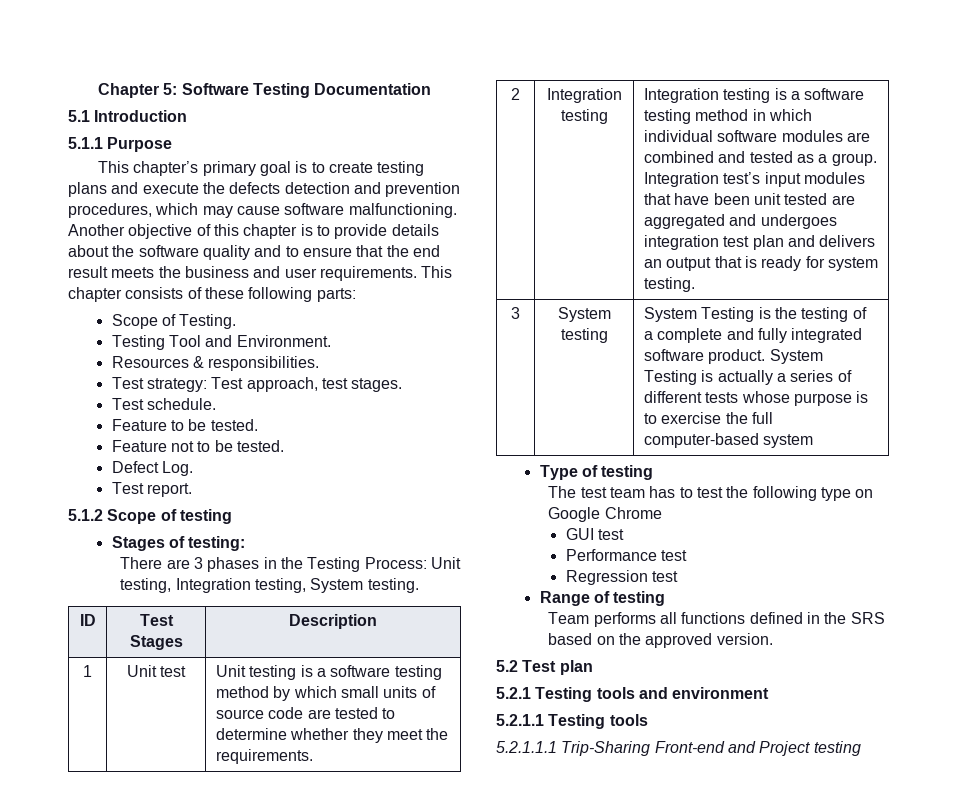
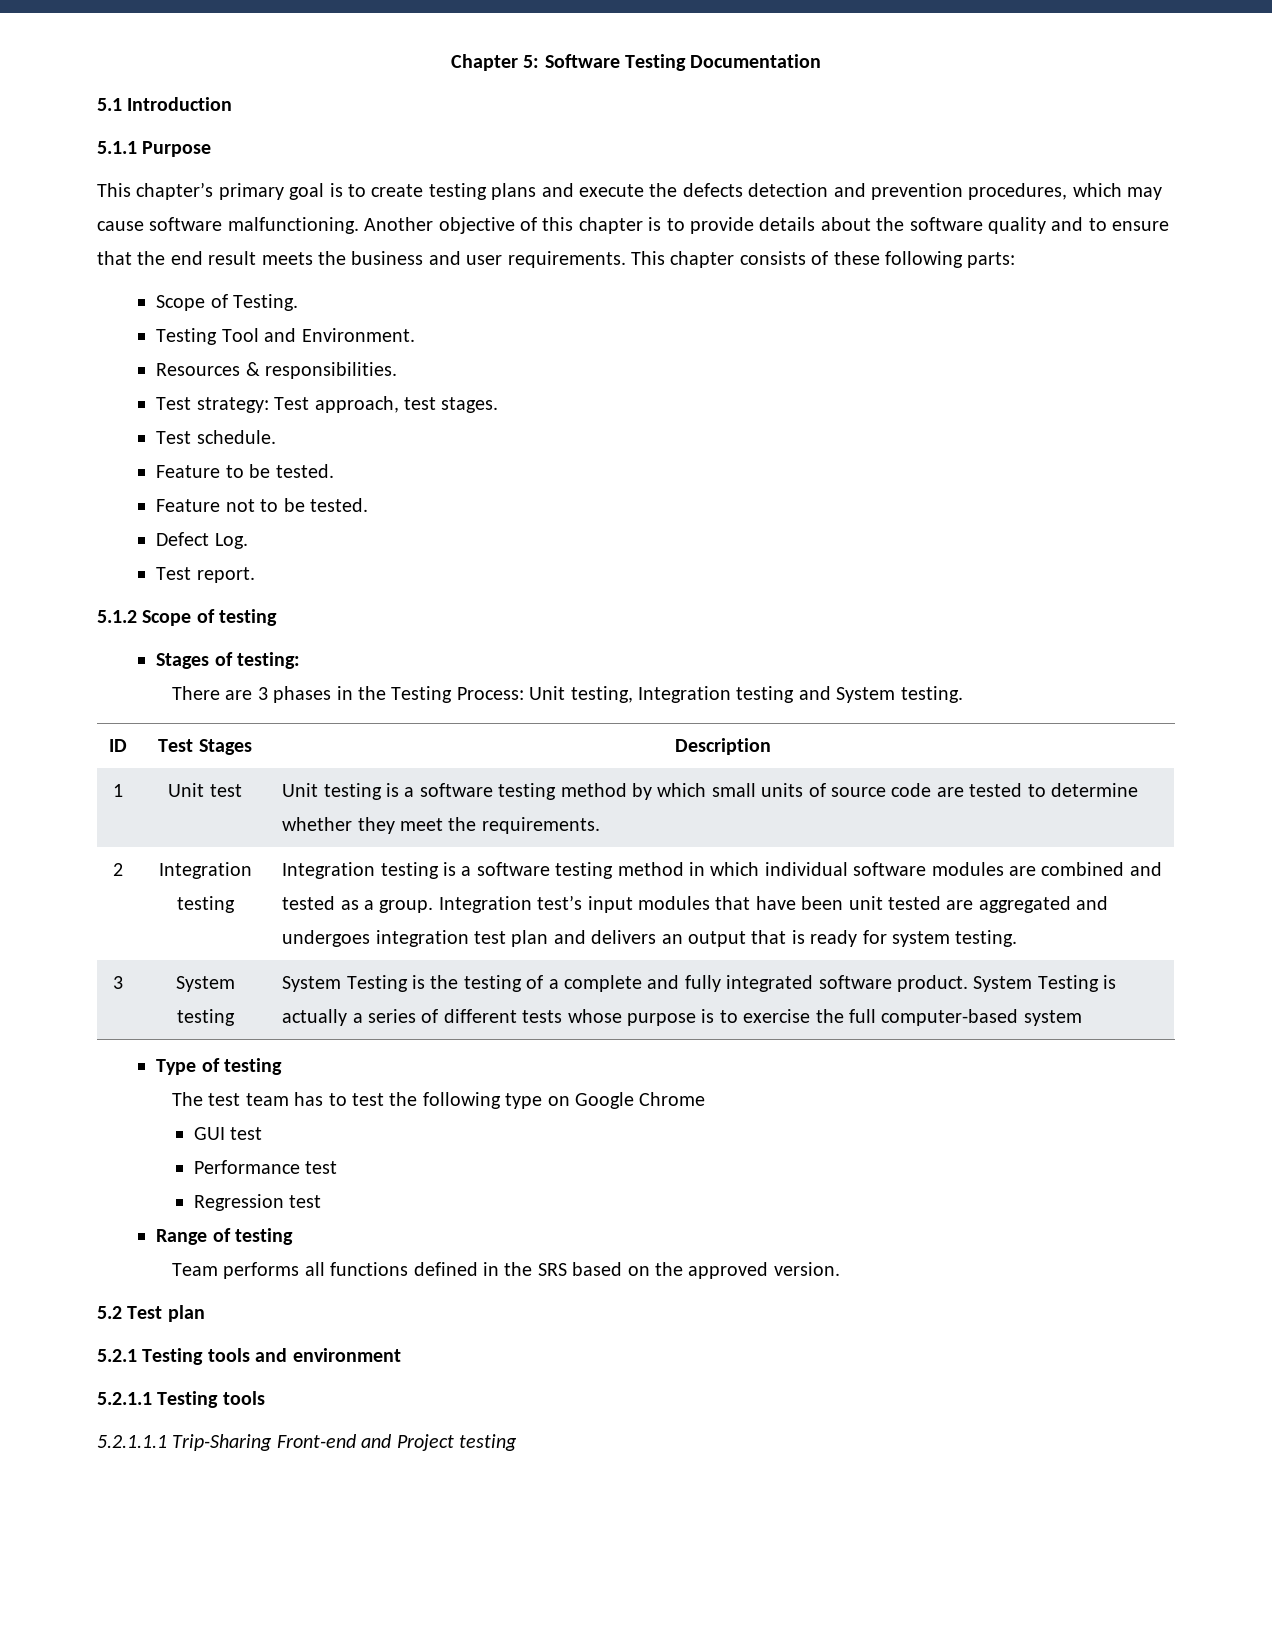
[254,578,306,593] testing, -> [736,686,831,703] testing and

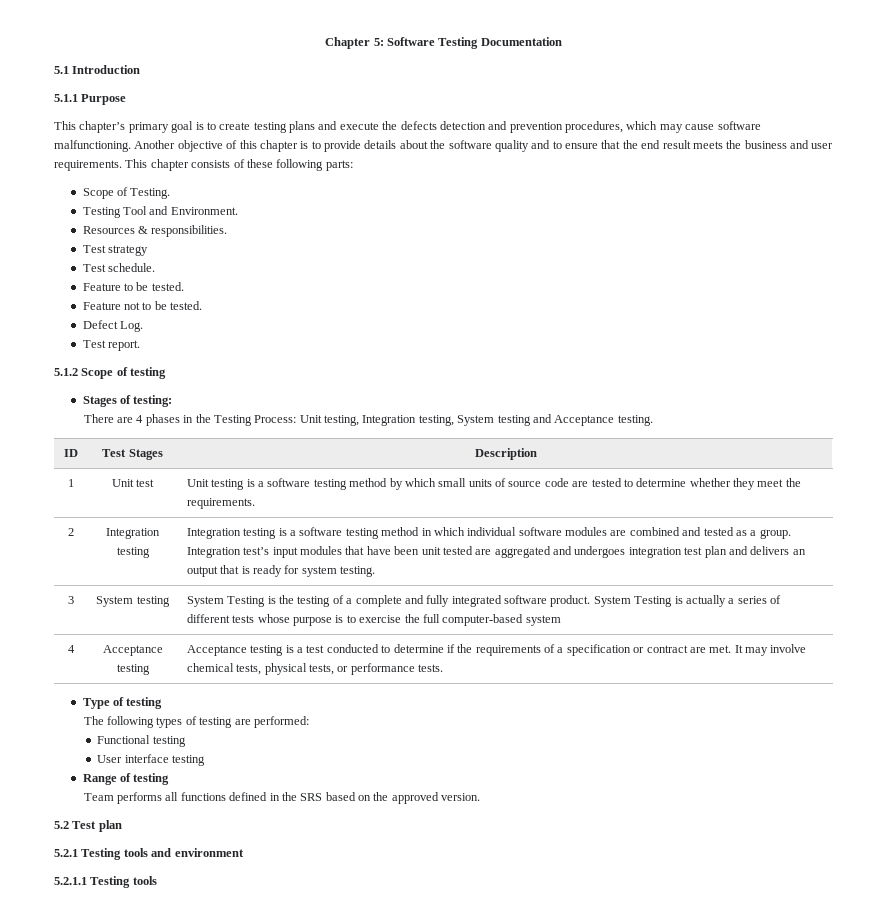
[196,396,499,413] strategy: Test approach, test stages. -> [107,245,148,256] strategy
[257,687,268,700] 3 -> [136,415,144,423] 4
(731, 694) none -> [418,415,495,426] testing, System
[836,687,896,703] System -> [554,415,615,426] Acceptance
[156,1058,283,1075] [171,1092,706,1109] [193,1127,263,1140] [193,1160,338,1174] [193,1194,322,1211] // Type of testing // The test team has to test the following type on Google Chrome // GUI test // Performance test // Regression test -> [67,645,75,653] [102,645,163,656] [116,664,150,675] [186,644,807,656] [186,663,444,675] [82,697,163,709] [83,716,309,728] [97,735,186,747] [97,754,206,766] // 4 | Acceptance testing | Acceptance testing is a test conducted to determine if the requirements of a specification or contract are met. It may involve chemical tests, physical tests, or performance tests. // Type of testing // The following types of testing are performed: // Functional testing // User interface testing
[97,1434,517,1451] // 5.2.1.1.1 Trip-Sharing Front-end and Project testing -> (157, 880) none

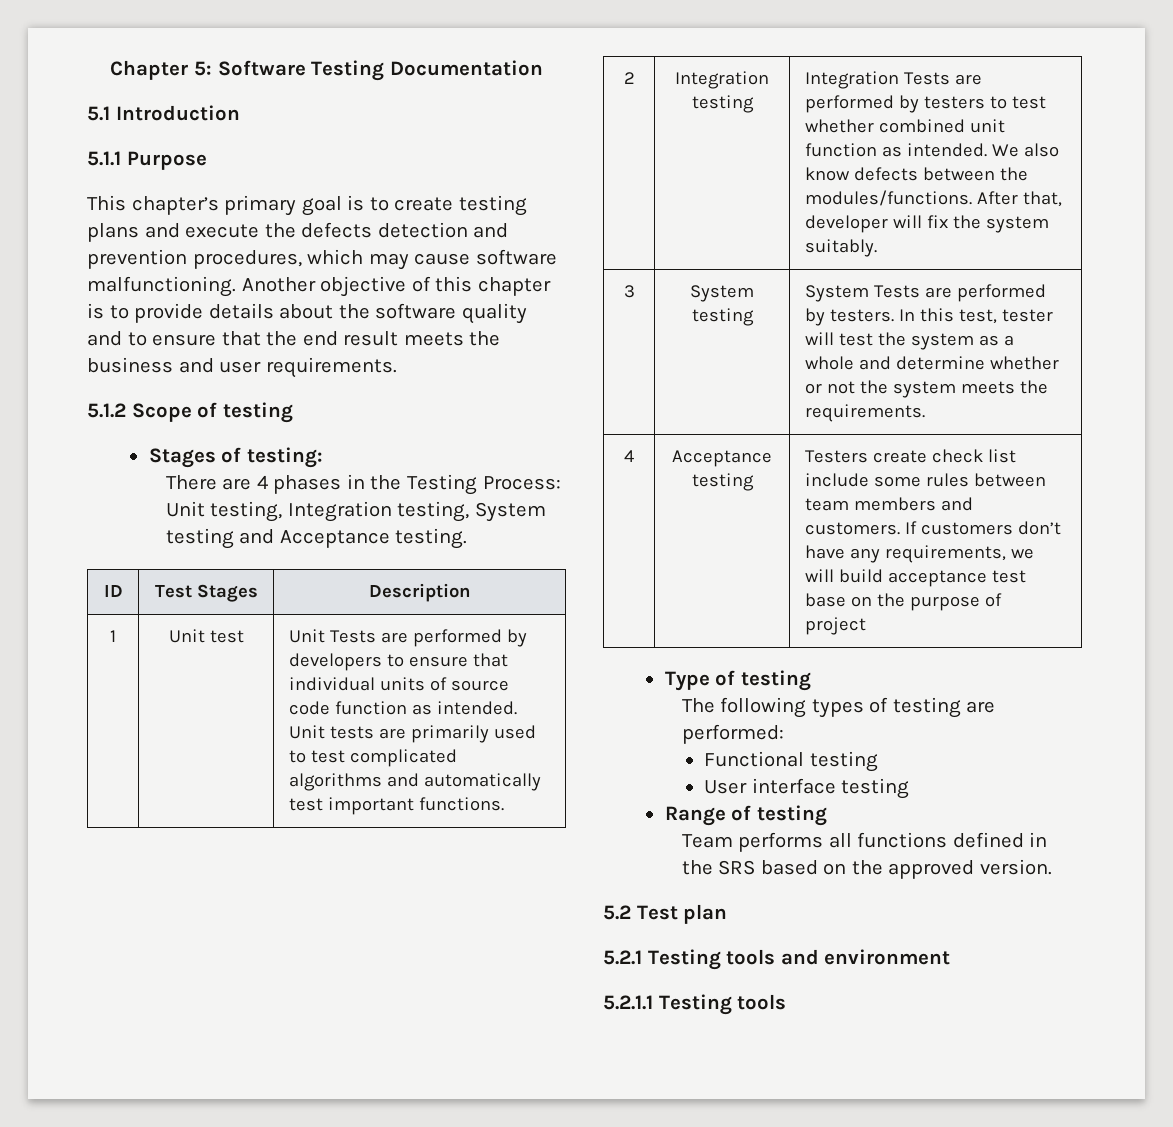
[125,159,353,171] [82,187,171,199] [82,206,238,218] [82,225,228,237] [82,245,148,256] [82,263,155,272] [82,282,184,291] [82,301,203,310] [82,320,143,332] [82,340,140,351] This chapter consists of these following parts: // Scope of Testing. // Testing Tool and Environment. // Resources & responsibilities. // Test strategy // Test schedule. // Feature to be tested. // Feature not to be tested. // Defect Log. // Test report. -> (397, 367) none
[211,478,801,490] [186,498,255,509] [67,528,74,536] [106,528,160,539] [116,547,150,558] [186,527,791,539] [186,546,806,558] [186,565,376,577] [67,596,74,604] [96,596,170,607] [186,595,782,607] [186,614,561,626] [67,645,75,653] [102,645,163,656] [116,664,150,675] [186,644,807,656] [186,663,444,675] testing is a software testing method by which small units of source code are tested to determine whether they meet the requirements. // 2 | Integration testing | Integration testing is a software testing method in which individual software modules are combined and tested as a group. Integration test’s input modules that have been unit tested are aggregated and undergoes integration test plan and delivers an output that is ready for system testing. // 3 | System testing | System Testing is the testing of a complete and fully integrated software product. System Testing is actually a series of different tests whose purpose is to exercise the full computer-based system // 4 | Acceptance testing | Acceptance testing is a test conducted to determine if the requirements of a specification or contract are met. It may involve chemical tests, physical tests, or performance tests. -> [329,629,527,647] [288,653,508,671] [288,677,509,691] [288,701,517,715] [288,725,536,743] [288,749,457,767] [288,773,541,791] [288,797,504,815] [623,72,635,84] [675,71,769,89] [691,95,754,113] [804,71,982,89] [804,95,1046,113] [804,119,1005,133] [804,143,1059,157] [804,167,1028,181] [804,190,1062,207] [804,215,1049,233] [804,239,877,257] [623,285,635,298] [690,285,754,302] [691,308,754,326] [804,284,1046,302] [804,308,1053,326] [804,332,1014,350] [804,356,1059,370] [804,380,1048,398] [804,404,925,422] [624,450,634,462] [672,450,772,467] [691,473,754,491] [804,449,1016,463] [804,473,1046,487] [804,497,973,511] [804,521,1061,535] [804,545,1034,563] [804,569,1026,587] [804,593,1002,611] [804,617,866,635] Tests are performed by developers to ensure that individual units of source code function as intended. Unit tests are primarily used to test complicated algorithms and automatically test important functions. // 2 | Integration testing | Integration Tests are performed by testers to test whether combined unit function as intended. We also know defects between the modules/functions. After that, developer will fix the system suitably. // 3 | System testing | System Tests are performed by testers. In this test, tester will test the system as a whole and determine whether or not the system meets the requirements. // 4 | Acceptance testing | Testers create check list include some rules between team members and customers. If customers don’t have any requirements, we will build acceptance test base on the purpose of project

